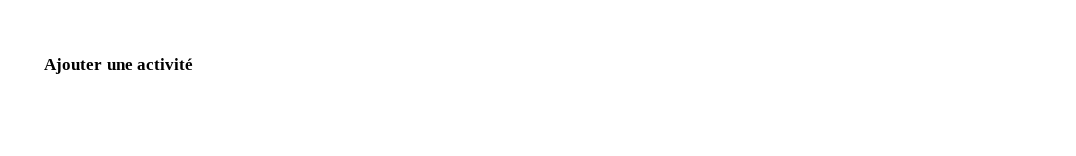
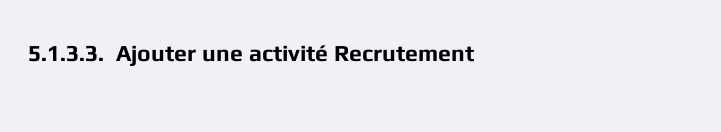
(44, 66) none -> [28,45,104,62] 5.1.3.3.
(194, 64) none -> [334,46,475,62] Recrutement

